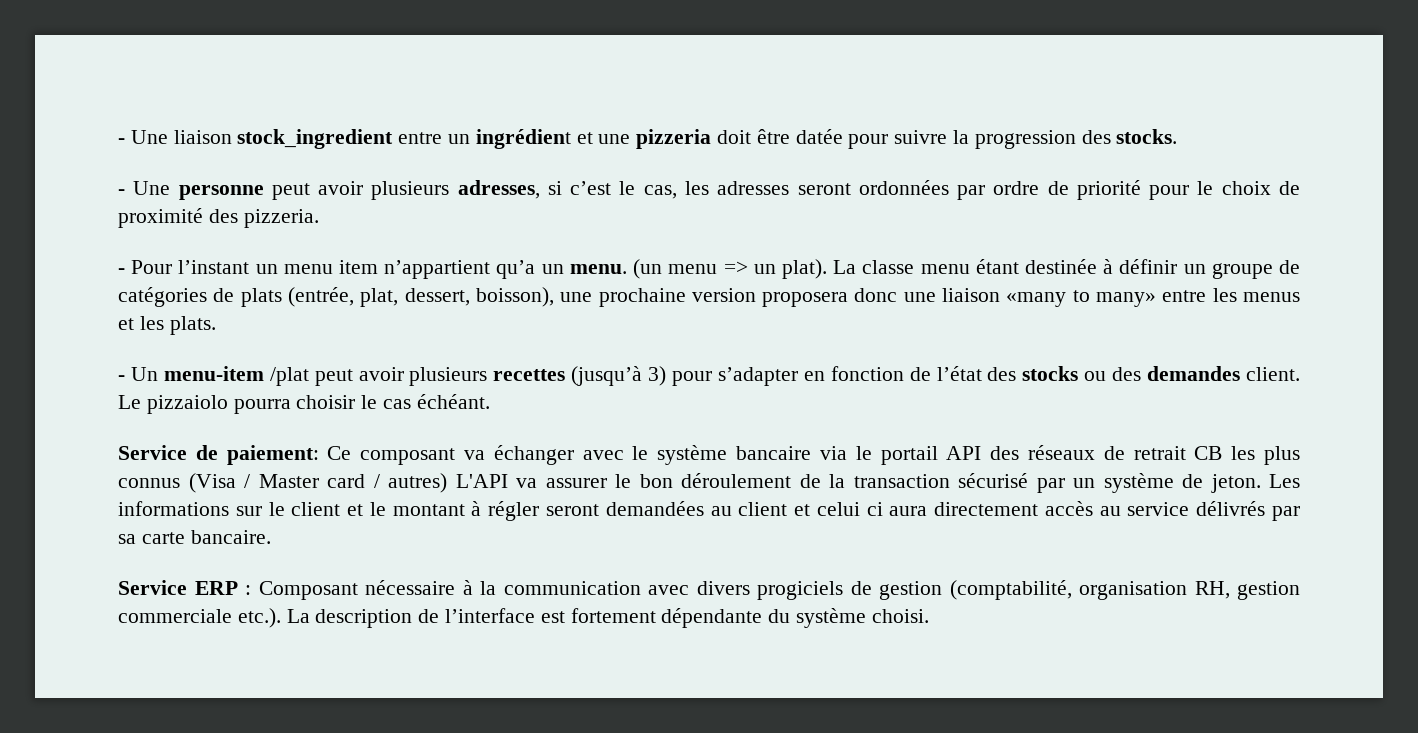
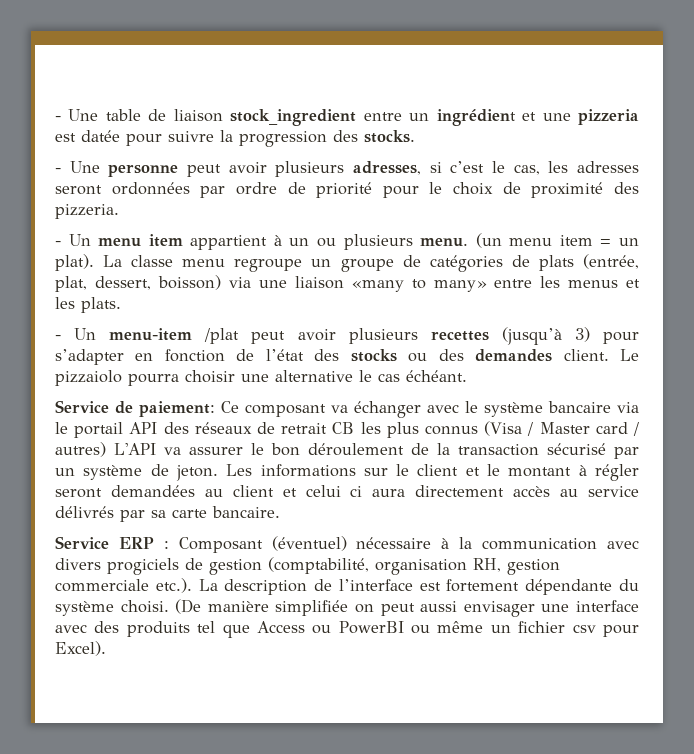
[118,130,168,144] - Une -> [55,109,167,121] - Une table de
[717,129,790,144] doit être -> [55,133,76,142] est
[131,260,564,279] Pour l’instant un menu item n’appartient qu’a un -> [68,234,413,250] Un menu item appartient à un ou plusieurs
[723,261,748,274] => -> [559,235,612,246] item =
[975,259,1178,274] étant destinée à définir -> [234,259,303,272] regroupe
[475,287,898,307] boisson), une prochaine version proposera donc -> [158,275,251,290] boisson) via
(356, 402) none -> [241,370,353,382] une alternative
(358, 590) none -> [271,536,347,551] (éventuel)
(929, 616) none -> [175,599,640,617] [55,621,639,638] [55,641,106,656] (De manière simplifiée on peut aussi envisager une interface avec des produits tel que Access ou PowerBI ou même un fichier csv pour Excel).

